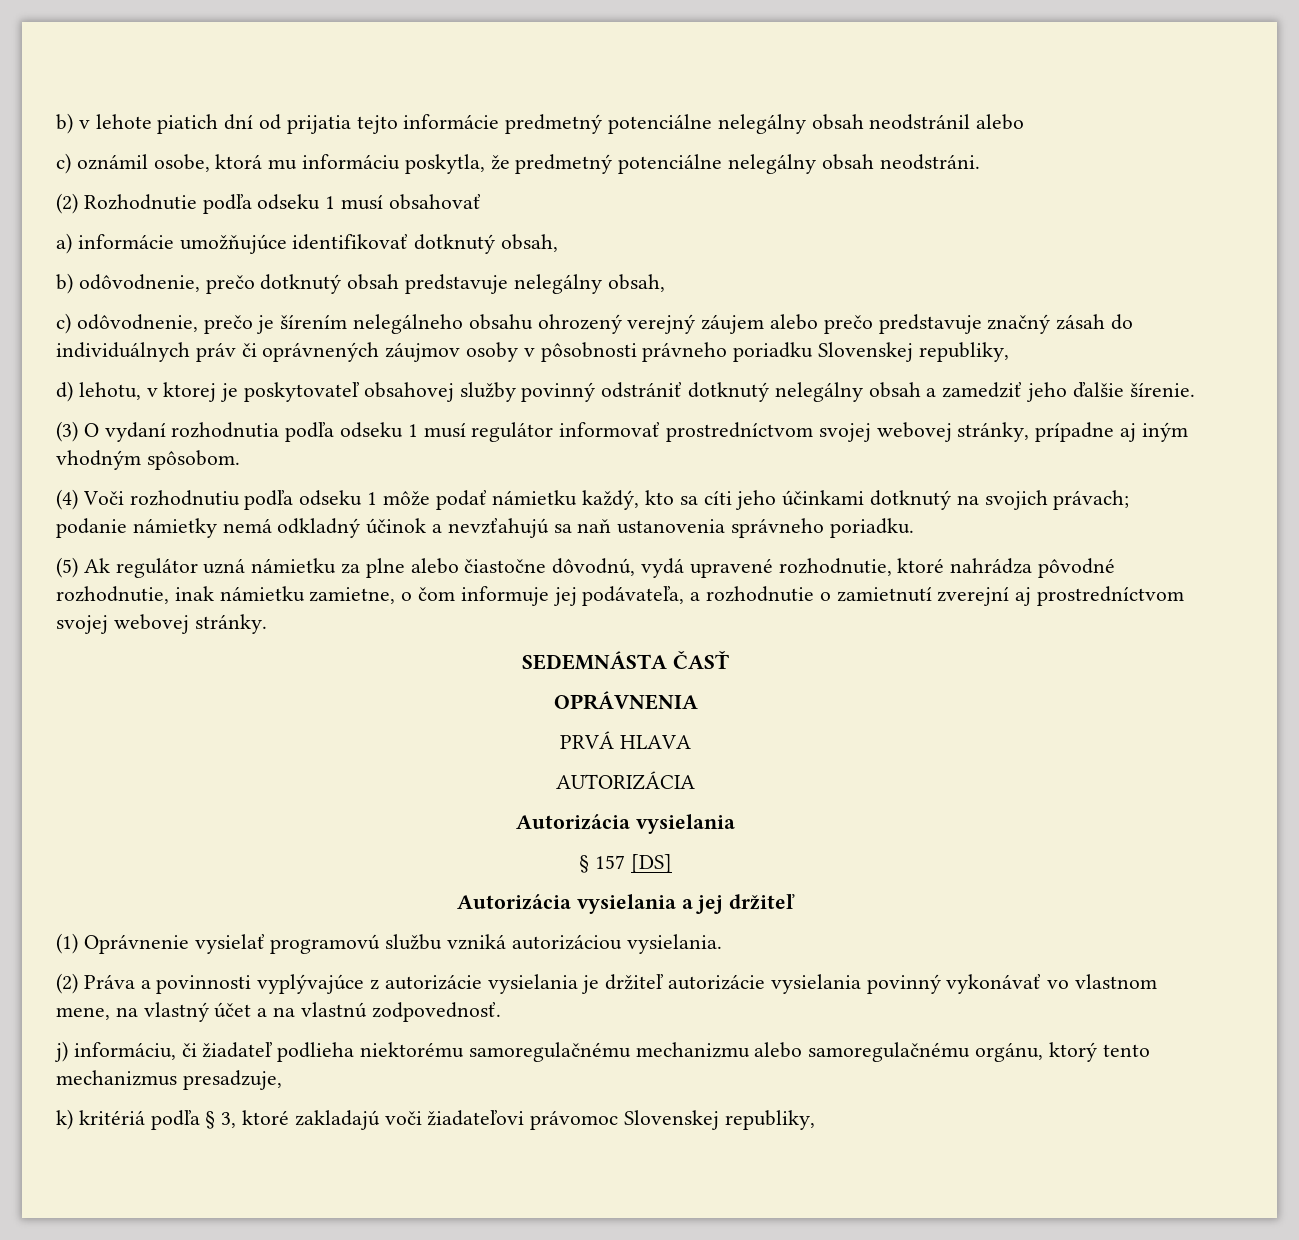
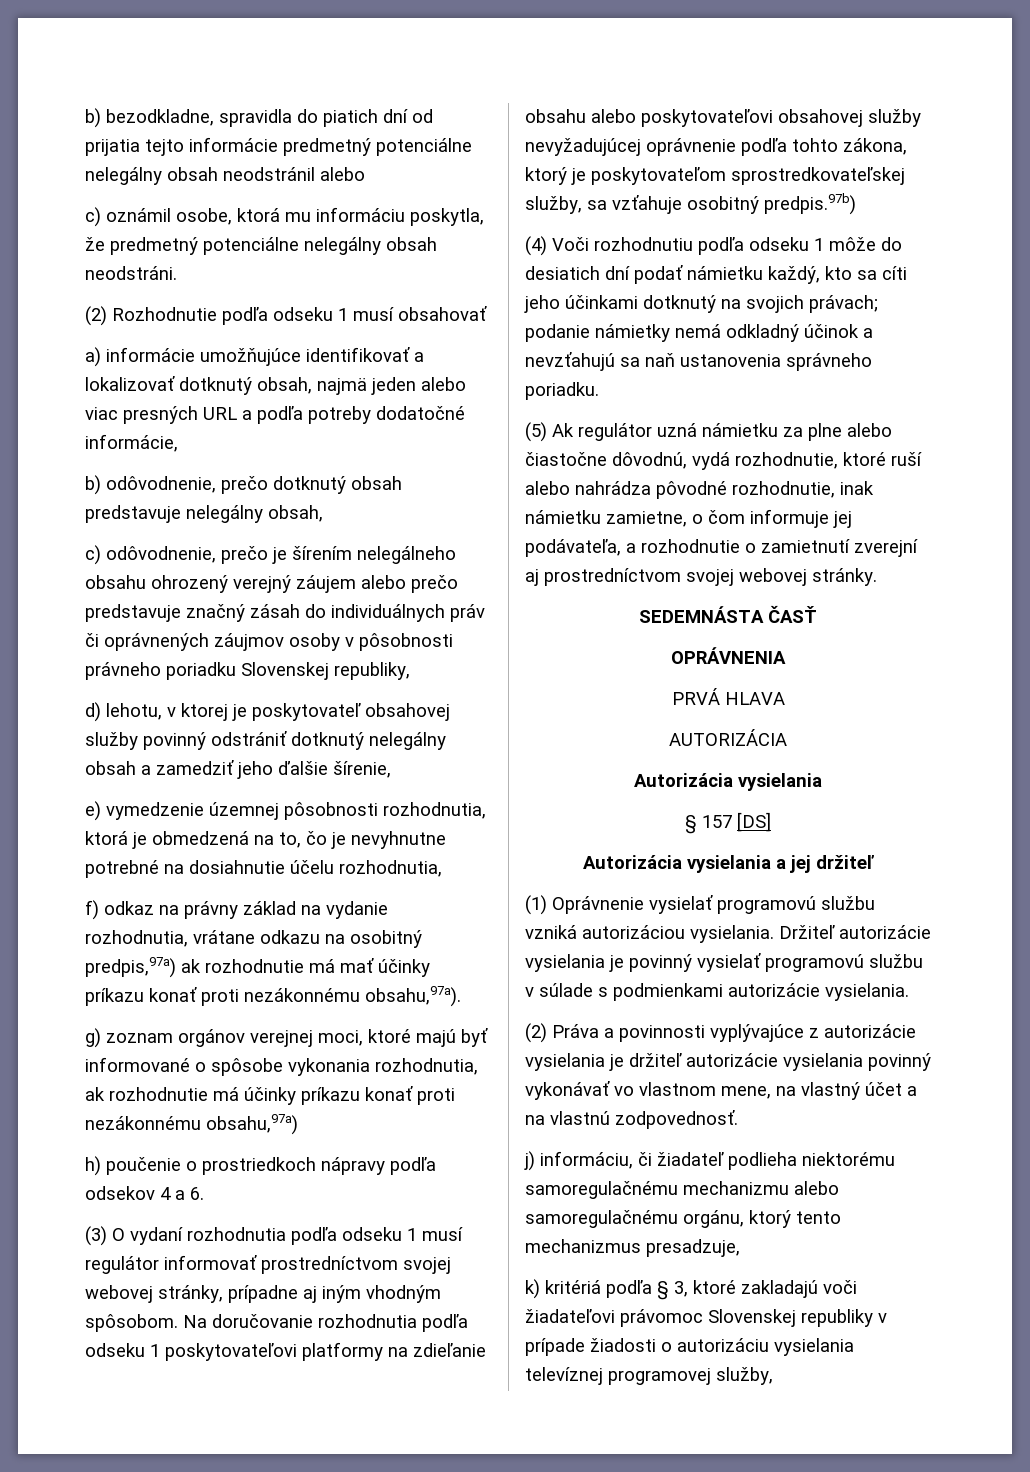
[56,113,152,134] b) v lehote -> [85,108,318,128] b) bezodkladne, spravidla do
(409, 242) none -> [414,352,424,362] [85,376,175,391] a lokalizovať
(559, 243) none -> [317,377,466,395] [85,406,465,424] [85,434,178,452] najmä jeden alebo viac presných URL a podľa potreby dodatočné informácie,
[1129,383,1195,397] šírenie. -> [333,761,391,778] [85,801,486,821] [85,831,446,849] [85,860,442,878] [85,900,388,920] [85,930,422,948] [85,957,430,978] [85,986,461,1007] [85,1028,488,1048] [85,1057,478,1076] [85,1086,455,1105] [85,1114,298,1135] [85,1156,436,1176] [85,1186,204,1200] šírenie, // e) vymedzenie územnej pôsobnosti rozhodnutia, ktorá je obmedzená na to, čo je nevyhnutne potrebné na dosiahnutie účelu rozhodnutia, // f) odkaz na právny základ na vydanie rozhodnutia, vrátane odkazu na osobitný predpis,97a) ak rozhodnutie má mať účinky príkazu konať proti nezákonnému obsahu,97a). // g) zoznam orgánov verejnej moci, ktoré majú byť informované o spôsobe vykonania rozhodnutia, ak rozhodnutie má účinky príkazu konať proti nezákonnému obsahu,97a) // h) poučenie o prostriedkoch nápravy podľa odsekov 4 a 6.
(240, 460) none -> [183,1314,468,1332] [85,1342,486,1361] [525,109,921,127] [525,138,907,156] [525,167,905,185] [525,193,856,215] Na doručovanie rozhodnutia podľa odseku 1 poskytovateľovi platformy na zdieľanie obsahu alebo poskytovateľovi obsahovej služby nevyžadujúcej oprávnenie podľa tohto zákona, ktorý je poskytovateľom sprostredkovateľskej služby, sa vzťahuje osobitný predpis.97b)
(430, 498) none -> [881,237,902,251] [525,266,630,280] do desiatich dní
[689,558,773,578] upravené -> (730, 461) none
(945, 565) none -> [891,452,922,466] [525,481,570,495] ruší alebo
(722, 944) none -> [779,925,931,939] [525,953,923,972] [525,983,909,1001] Držiteľ autorizácie vysielania je povinný vysielať programovú službu v súlade s podmienkami autorizácie vysielania.
[724,1110,815,1130] republiky, -> [801,1309,887,1327] [525,1338,854,1356] [525,1367,773,1385] republiky v prípade žiadosti o autorizáciu vysielania televíznej programovej služby,

